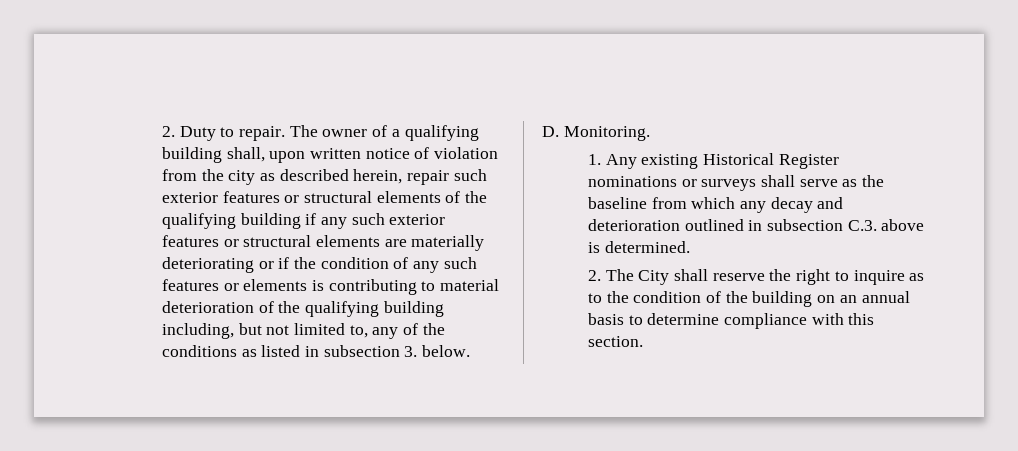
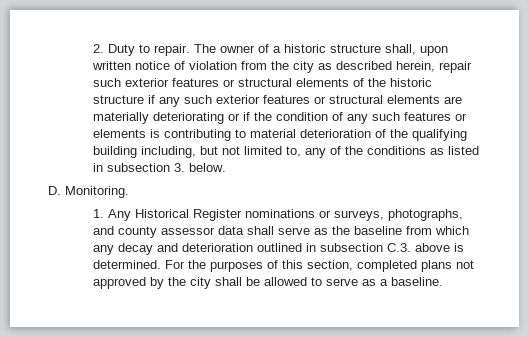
[404,125,479,141] [161,147,222,163] qualifying building -> [283,44,381,53] historic structure
[161,213,301,229] qualifying building -> [389,78,432,87] [92,95,144,104] historic structure
[641,154,699,169] existing -> (131, 215) none
[701,179,757,191] surveys -> [333,209,463,221] [92,226,244,238] surveys, photographs, and county assessor data
[587,269,925,285] [587,291,910,307] [587,313,875,329] [587,336,643,347] // 2. The City shall reserve the right to inquire as to the condition of the building on an annual basis to determine compliance with this section. -> [164,260,474,272] [92,277,443,289] For the purposes of this section, completed plans not approved by the city shall be allowed to serve as a baseline.

